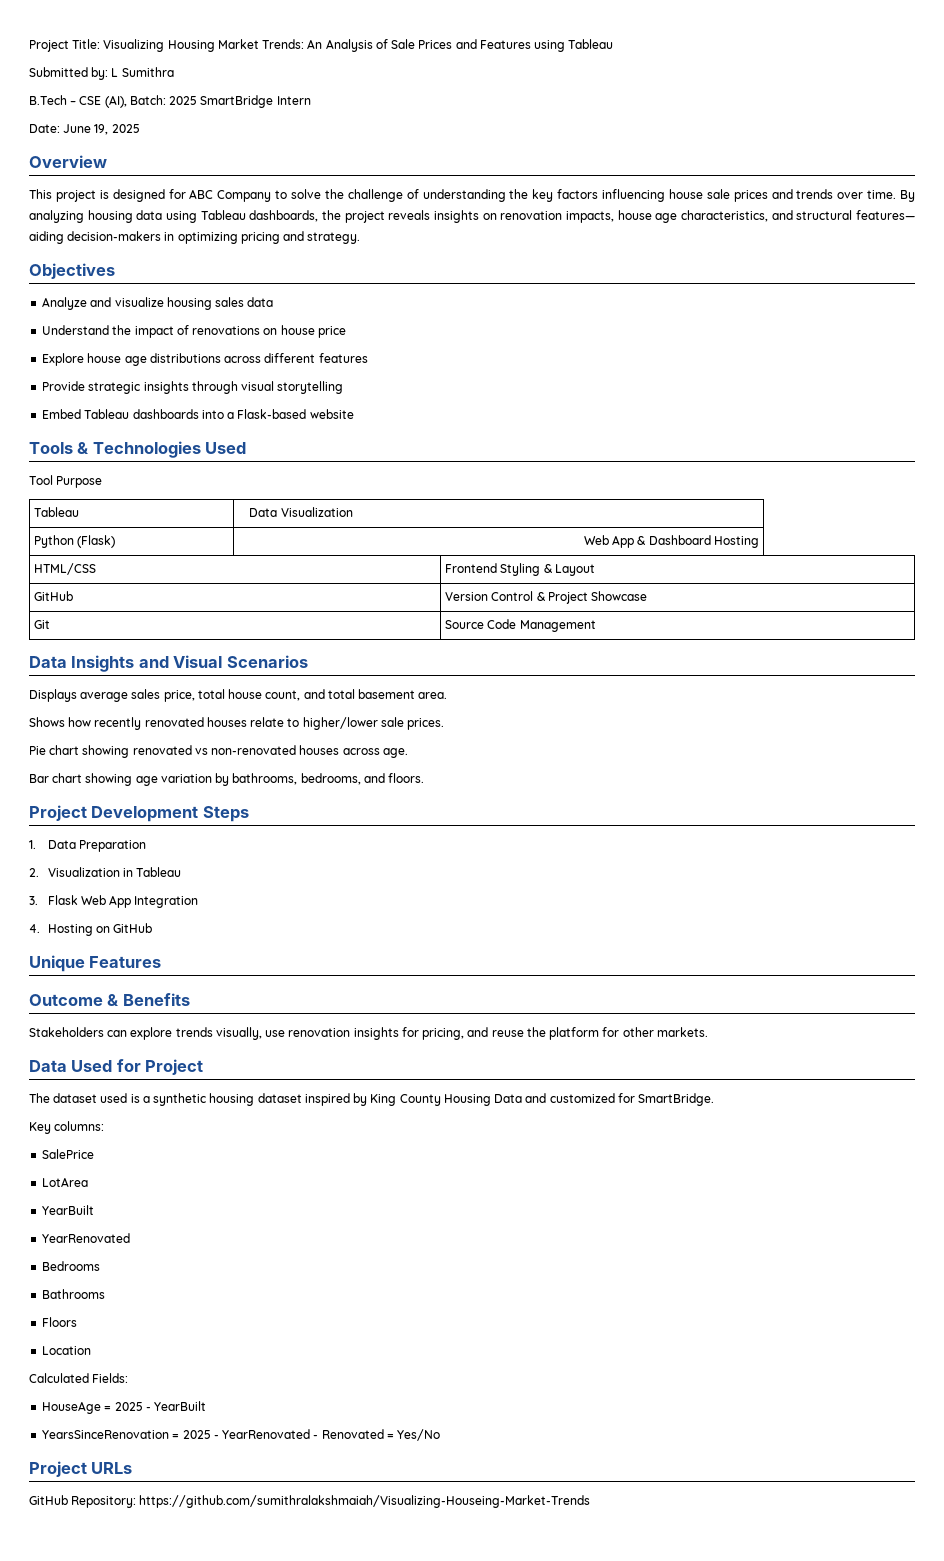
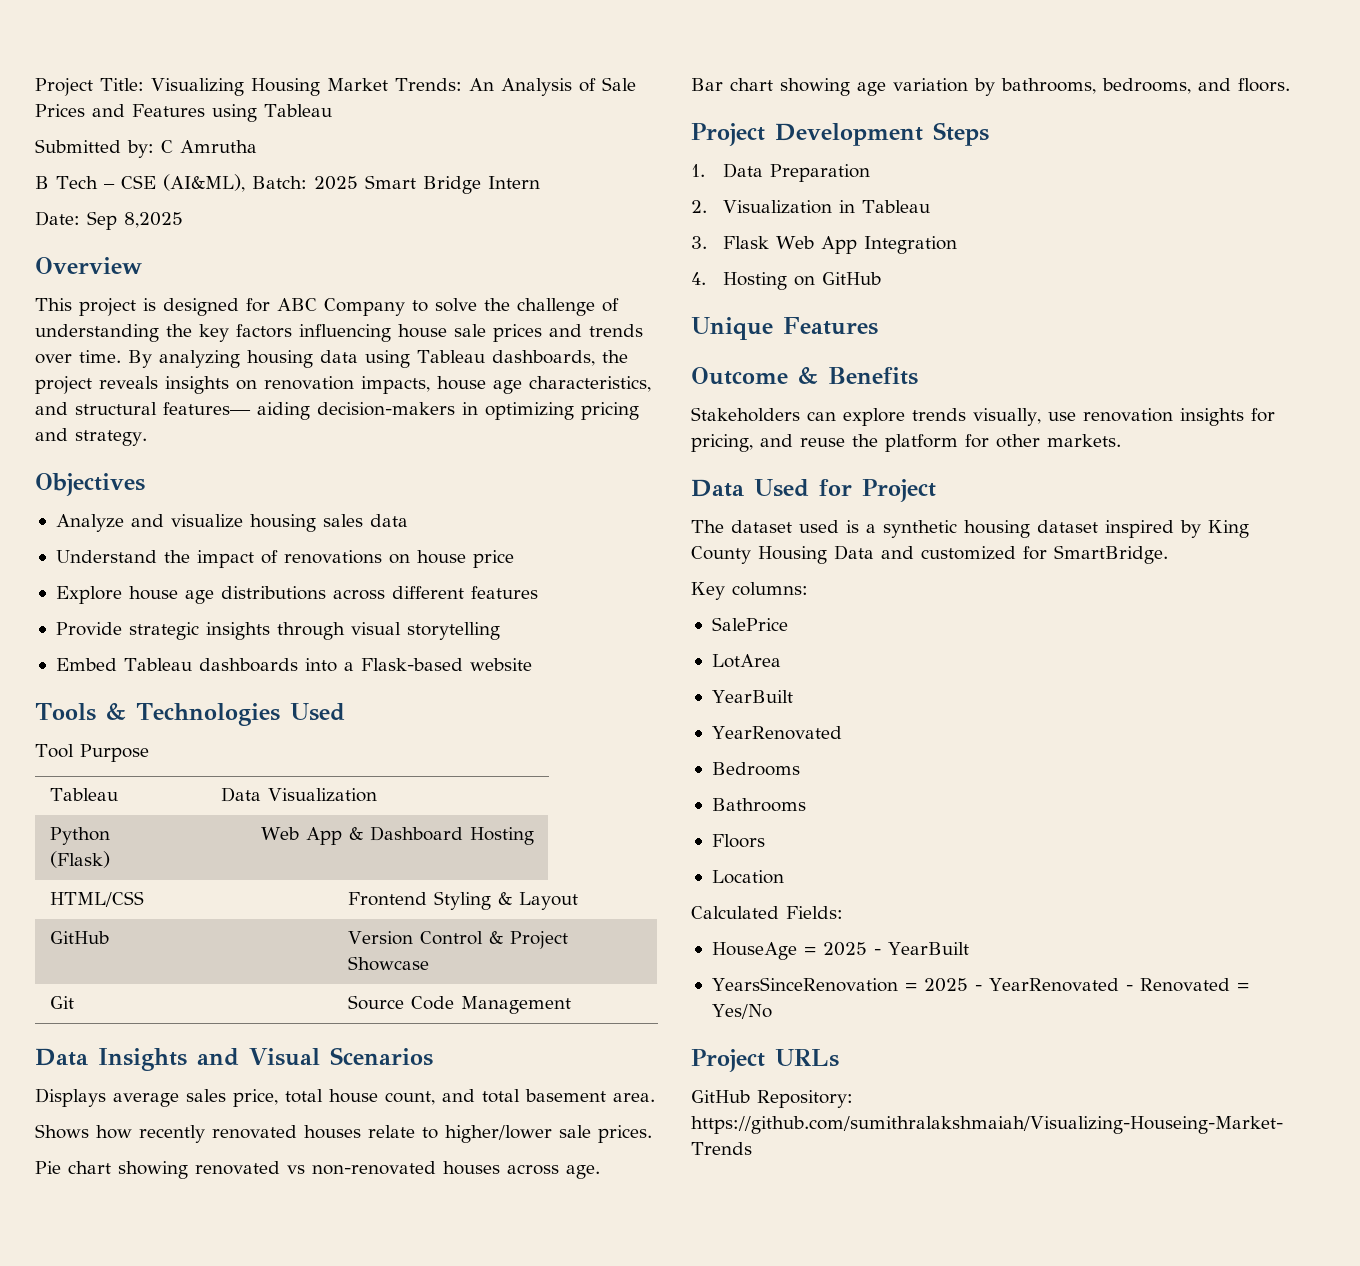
[111,67,174,77] [29,95,67,105] L Sumithra // B.Tech -> [161,140,257,153] [35,176,98,189] C Amrutha // B Tech
[104,95,127,108] (AI), -> [162,174,245,192] (AI&ML),
[200,95,274,108] SmartBridge -> [364,175,481,194] Smart Bridge
[63,124,140,135] June 19, 2025 -> [87,211,183,230] Sep 8,2025

